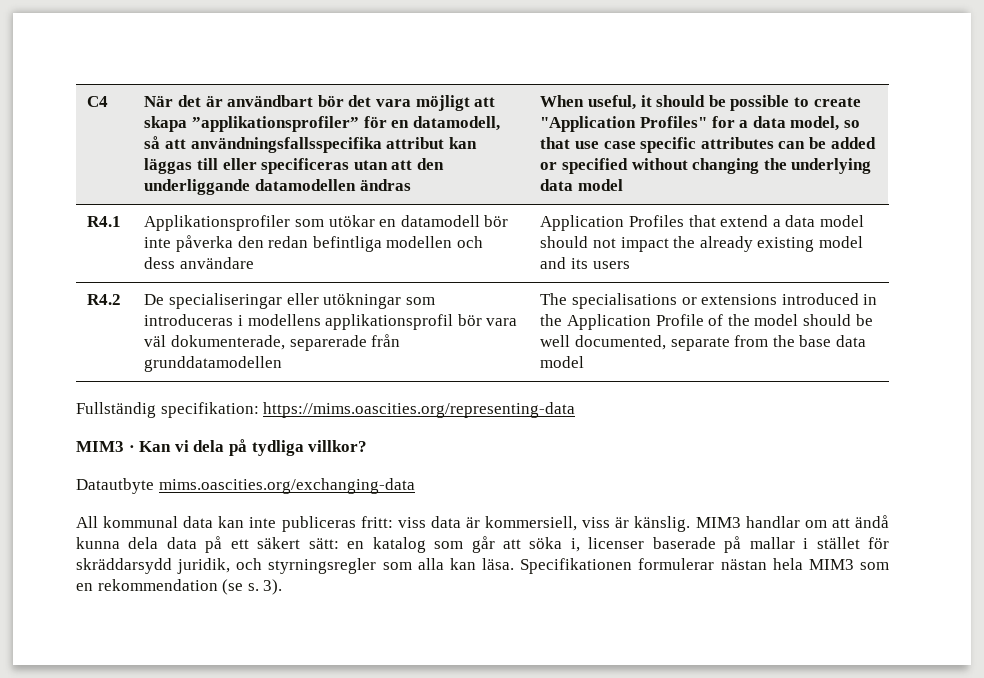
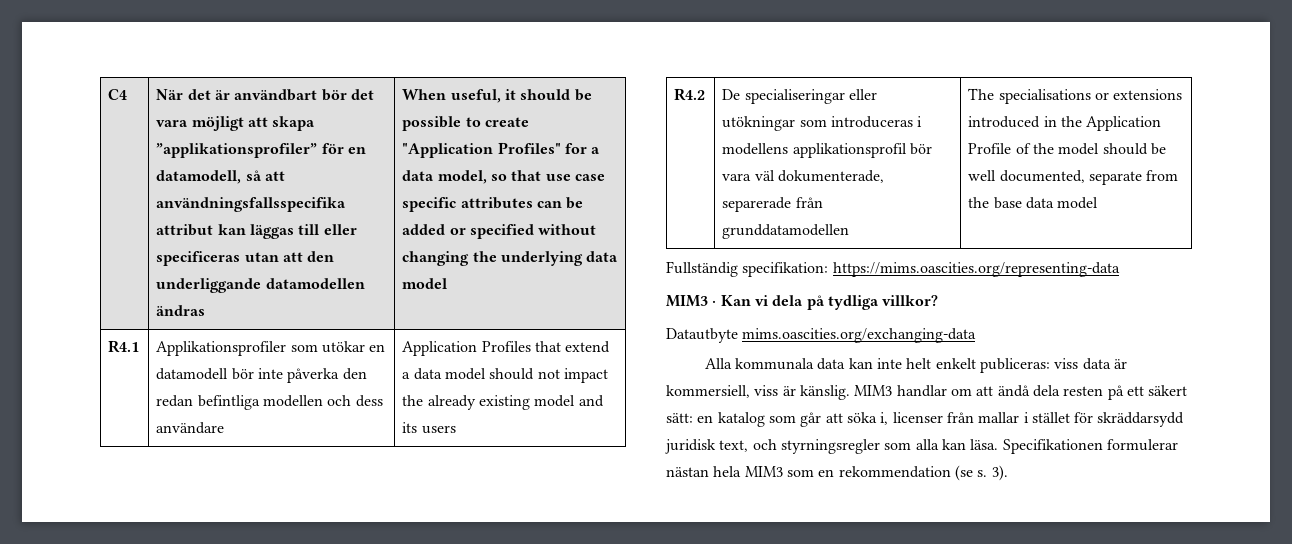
[76,516,179,528] All kommunal -> [704,358,815,370] Alla kommunala
[281,516,393,532] publiceras fritt: -> [906,358,1051,373] helt enkelt publiceras:
[76,537,197,549] kunna dela data -> [1032,385,1104,397] dela resten
[652,536,742,553] baserade på -> [946,412,974,423] från
[177,558,231,574] juridik, -> [665,439,749,454] juridisk text,

